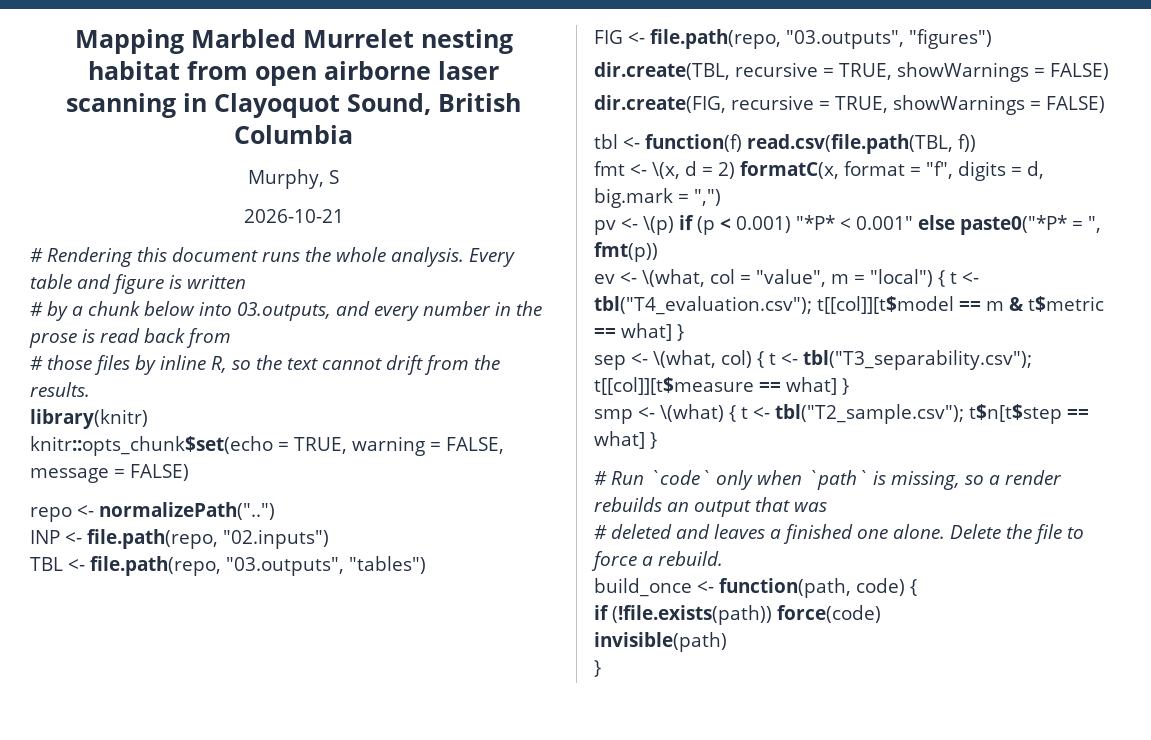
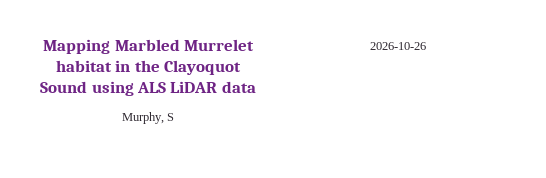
[420,29,513,54] [88,61,499,86] [66,93,521,118] [234,125,353,144] [248,169,339,189] [243,209,344,223] [30,247,515,267] [30,274,246,294] [30,301,542,321] [29,328,231,348] [30,355,500,375] [30,382,90,397] [30,409,148,429] [30,436,504,456] [30,464,189,483] [30,502,275,522] [30,529,329,549] [30,556,426,576] [594,29,992,49] [594,62,1109,82] [594,95,1105,115] [594,134,976,154] [594,161,1045,181] [594,188,721,208] [594,215,1101,235] [594,242,658,262] [594,269,979,287] [594,296,1105,315] [594,323,684,341] [594,350,1032,370] [594,377,849,395] [594,404,1090,424] [594,431,657,449] [594,470,1062,490] [594,497,827,517] [594,524,1084,544] [591,551,723,571] [594,578,917,598] [594,605,881,625] [594,632,727,652] [594,660,601,677] nesting habitat from open airborne laser scanning in Clayoquot Sound, British Columbia // Murphy, S // 2026-10-21 // # Rendering this document runs the whole analysis. Every table and figure is written // # by a chunk below into 03.outputs, and every number in the prose is read back from // # those files by inline R, so the text cannot drift from the results. // library(knitr) // knitr::opts_chunk$set(echo = TRUE, warning = FALSE, message = FALSE) // repo <- normalizePath("..") // INP <- file.path(repo, "02.inputs") // TBL <- file.path(repo, "03.outputs", "tables") // FIG <- file.path(repo, "03.outputs", "figures") // dir.create(TBL, recursive = TRUE, showWarnings = FALSE) // dir.create(FIG, recursive = TRUE, showWarnings = FALSE) // tbl <- function(f) read.csv(file.path(TBL, f)) // fmt <- \(x, d = 2) formatC(x, format = "f", digits = d, big.mark = ",") // pv <- \(p) if (p < 0.001) "*P* < 0.001" else paste0("*P* = ", fmt(p)) // ev <- \(what, col = "value", m = "local") { t <- tbl("T4_evaluation.csv"); t[[col]][t$model == m & t$metric == what] } // sep <- \(what, col) { t <- tbl("T3_separability.csv"); t[[col]][t$measure == what] } // smp <- \(what) { t <- tbl("T2_sample.csv"); t$n[t$step == what] } // # Run `code` only when `path` is missing, so a render rebuilds an output that was // # deleted and leaves a finished one alone. Delete the file to force a rebuild. // build_once <- function(path, code) { // if (!file.exists(path)) force(code) // invisible(path) // } -> [55,60,242,75] [40,81,256,96] [121,112,175,124] [370,42,426,50] habitat in the Clayoquot Sound using ALS LiDAR data // Murphy, S // 2026-10-26

